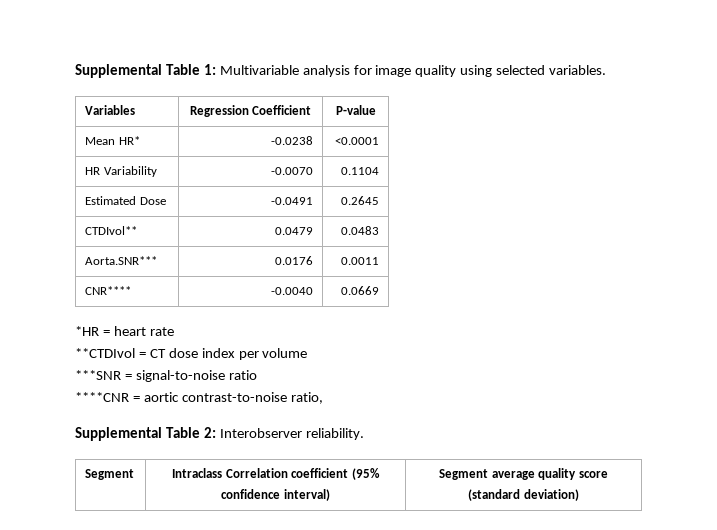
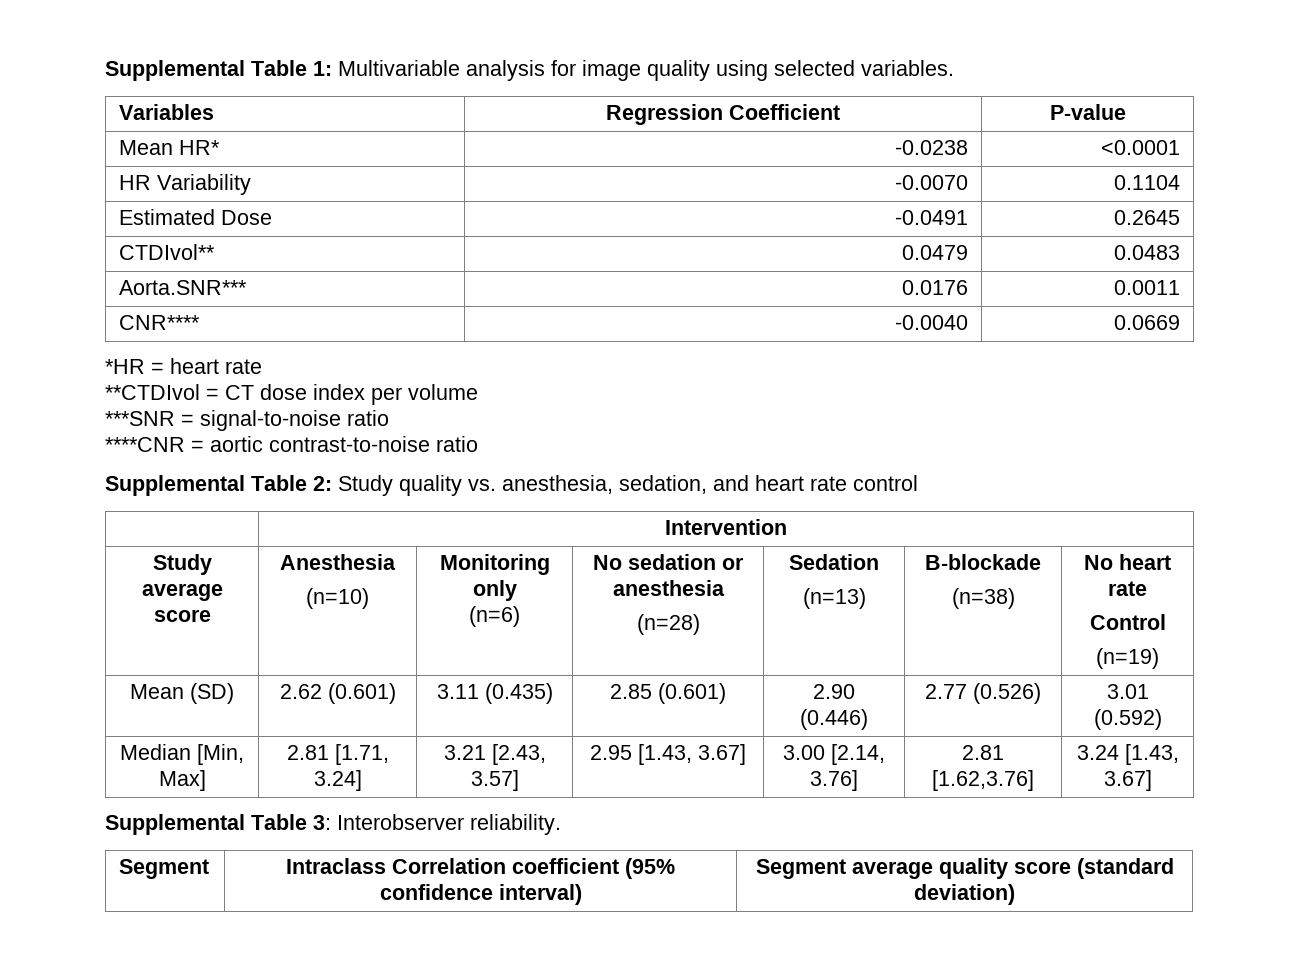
[290,392,323,404] ratio, -> [436,436,478,452] ratio
(216, 432) none -> [338,475,918,496] [665,519,788,535] [152,554,212,575] [141,583,223,601] [153,609,211,622] [280,554,396,570] [306,588,369,609] [439,554,550,575] [472,580,517,601] [469,606,520,627] [593,554,745,570] [612,580,725,596] [636,614,700,635] [789,554,879,570] [802,588,866,609] [925,554,1041,570] [951,588,1015,609] [1084,554,1171,570] [1108,581,1147,596] [1089,614,1166,630] [1096,648,1159,669] [130,683,234,704] [279,683,396,704] [436,683,553,704] [610,683,726,704] [813,684,855,699] [800,709,868,730] [925,683,1041,704] [1106,684,1149,699] [1093,709,1162,730] [120,744,244,765] [158,770,206,791] [286,744,389,765] [313,770,362,791] [443,744,546,765] [470,770,519,791] [590,744,746,765] [783,744,885,765] [810,770,858,791] [962,745,1004,760] [932,770,1034,791] [1076,744,1179,765] [1103,770,1152,791] [105,814,331,835] Study quality vs. anesthesia, sedation, and heart rate control // | Intervention // Study average score | Anesthesia // (n=10) | Monitoring only // (n=6) | No sedation or anesthesia // (n=28) | Sedation // (n=13) | Β-blockade // (n=38) | No heart rate // Control // (n=19) // Mean (SD) | 2.62 (0.601) | 3.11 (0.435) | 2.85 (0.601) | 2.90 (0.446) | 2.77 (0.526) | 3.01 (0.592) // Median [Min, Max] | 2.81 [1.71, 3.24] | 3.21 [2.43, 3.57] | 2.95 [1.43, 3.67] | 3.00 [2.14, 3.76] | 2.81 [1.62,3.76] | 3.24 [1.43, 3.67] // Supplemental Table 3:

